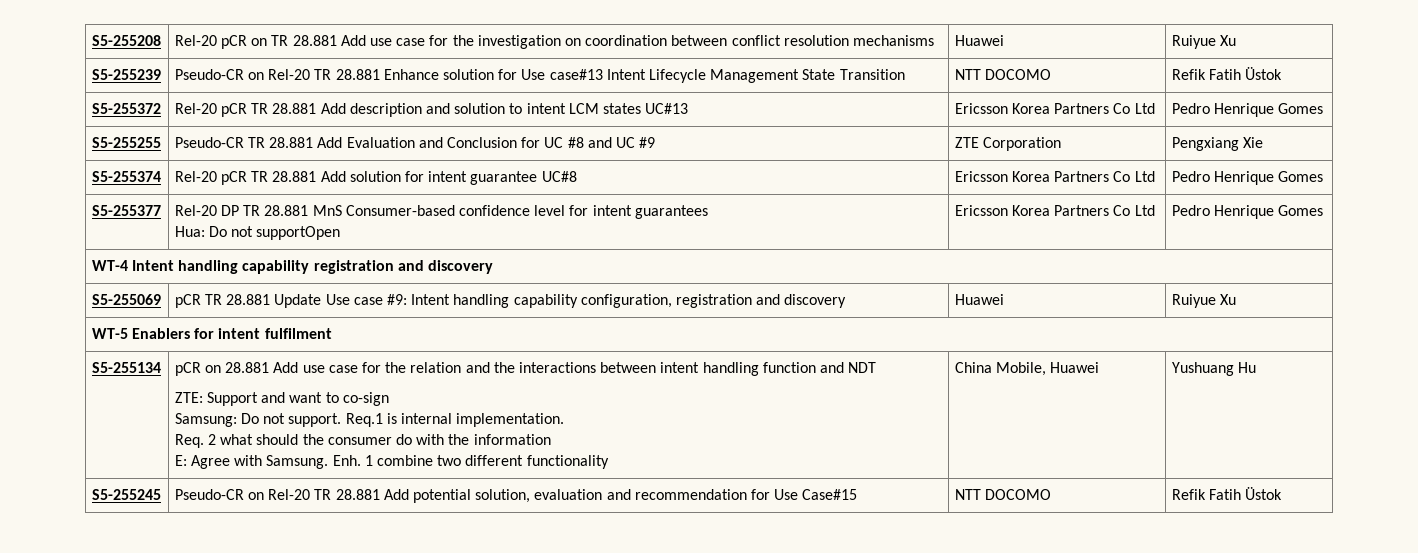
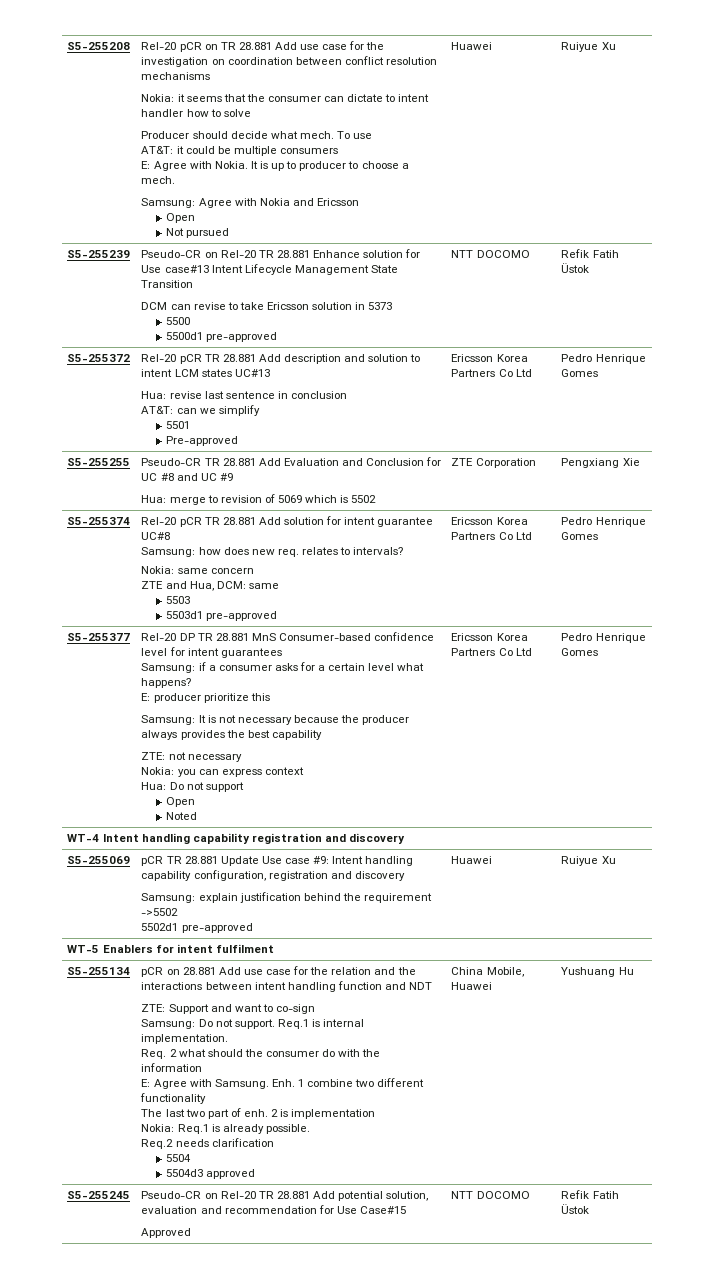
(934, 40) none -> [141,94,430,102] [141,109,251,117] [141,131,373,139] [141,146,338,156] [141,161,409,171] [141,176,176,184] [141,198,359,208] [165,213,195,223] [165,228,230,238] // Nokia: it seems that the consumer can dictate to intent handler how to solve // Producer should decide what mech. To use // AT&T: it could be multiple consumers // E: Agree with Nokia. It is up to producer to choose a mech. // Samsung: Agree with Nokia and Ericsson // Open // Not pursued
(905, 74) none -> [141,302,393,310] [165,317,190,325] [165,332,278,342] // DCM can revise to take Ericsson solution in 5373 // 5500 // 5500d1 pre-approved
(689, 108) none -> [141,391,347,399] [141,405,260,416] [165,421,190,429] [165,436,238,446] // Hua: revise last sentence in conclusion // AT&T: can we simplify // 5501 // Pre-approved
(656, 142) none -> [141,494,377,505] // Hua: merge to revision of 5069 which is 5502
(577, 176) none -> [141,547,404,557] [141,566,254,574] [141,581,279,591] [165,596,190,604] [165,611,278,621] // Samsung: how does new req. relates to intervals? // Nokia: same concern // ZTE and Hua, DCM: same // 5503 // 5503d1 pre-approved
(708, 212) none -> [141,662,425,673] [141,678,192,688] [141,693,270,703] [141,715,410,725] [141,730,322,740] [141,752,242,762] [141,767,304,777] // Samsung: if a consumer asks for a certain level what happens? // E: producer prioritize this // Samsung: It is not necessary because the producer always provides the best capability // ZTE: not necessary // Nokia: you can express context
[256,226,341,240] supportOpen -> [205,782,244,792] [165,797,195,807] [165,812,197,820] support // Open // Noted
(847, 301) none -> [141,892,432,903] [141,908,179,916] [141,923,253,933] // Samsung: explain justification behind the requirement ->5502 // 5502d1 pre-approved
(609, 462) none -> [141,1108,376,1119] [141,1124,310,1134] [141,1138,274,1149] [165,1154,191,1162] [165,1169,256,1179] // The last two part of enh. 2 is implementation // Nokia: Req.1 is already possible. // Req.2 needs clarification // 5504 // 5504d3 approved
(858, 494) none -> [141,1228,192,1238] // Approved

